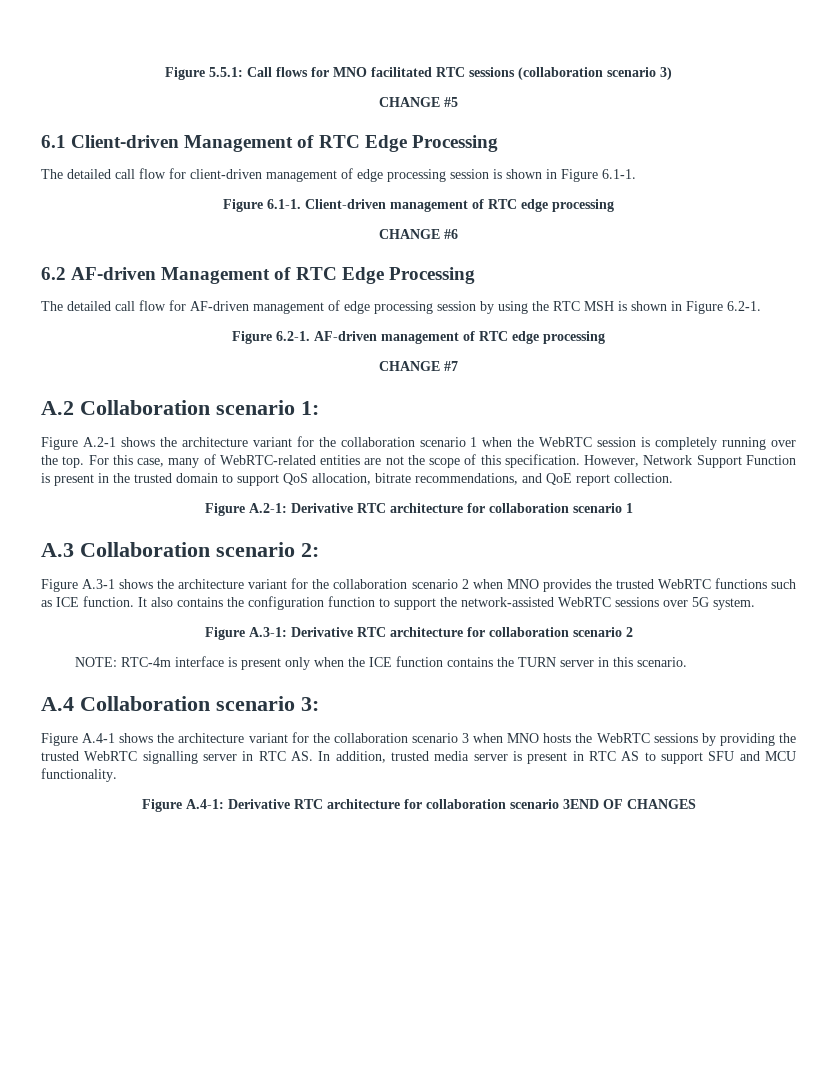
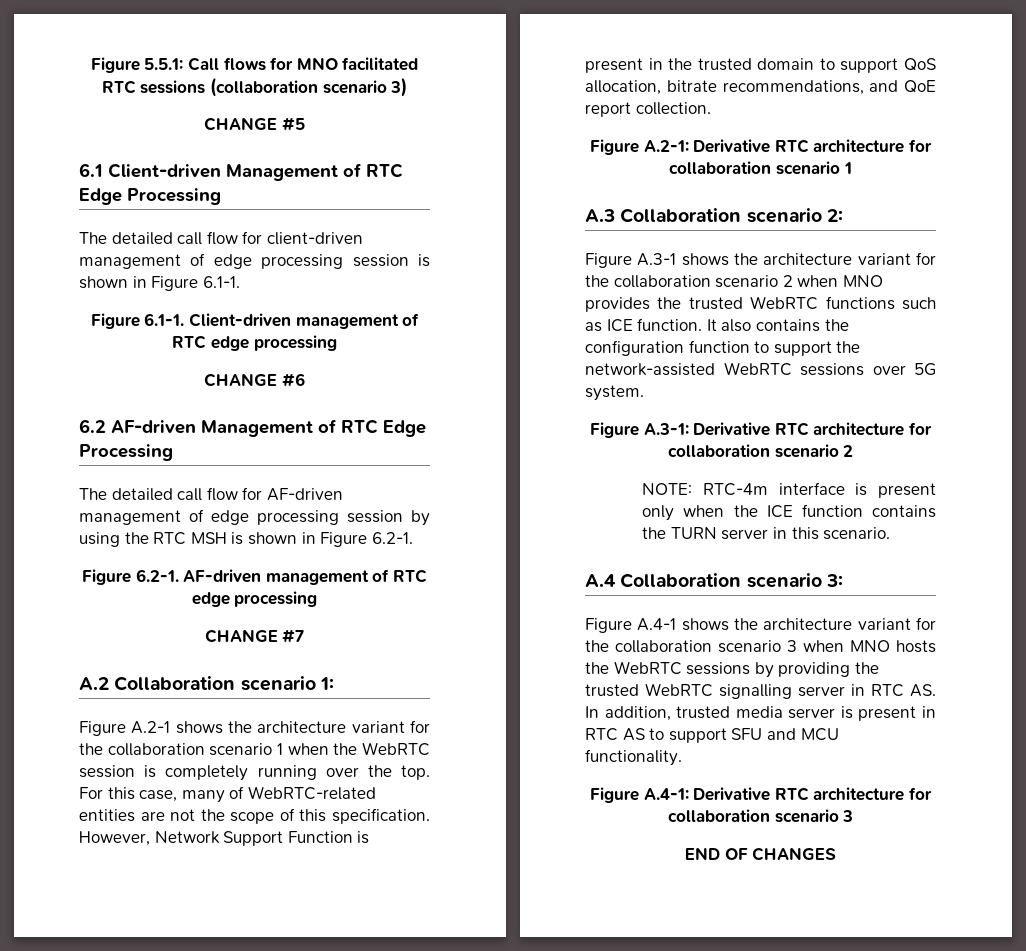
[562,799,599,809] 3END -> [842,810,854,822] [684,847,720,860] 3 // END

